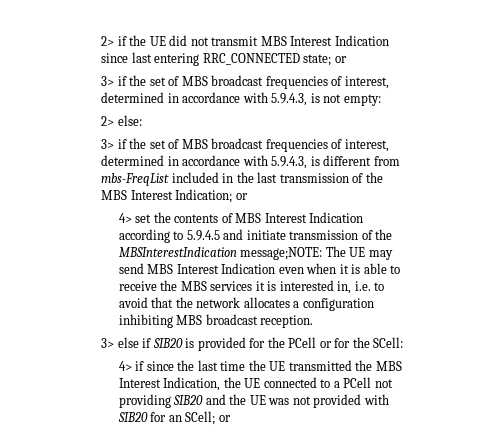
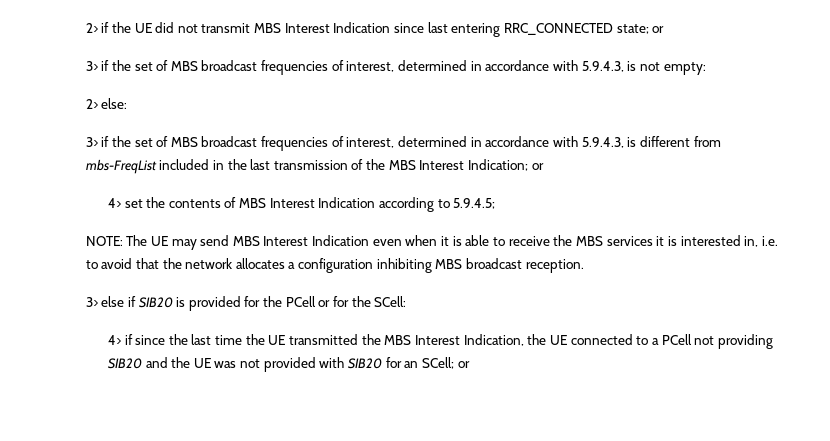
[186,229,393,241] [118,247,323,260] 5.9.4.5 and initiate transmission of the MBSInterestIndication message;NOTE: -> [453,198,496,209] [85,236,123,246] 5.9.4.5; // NOTE:

